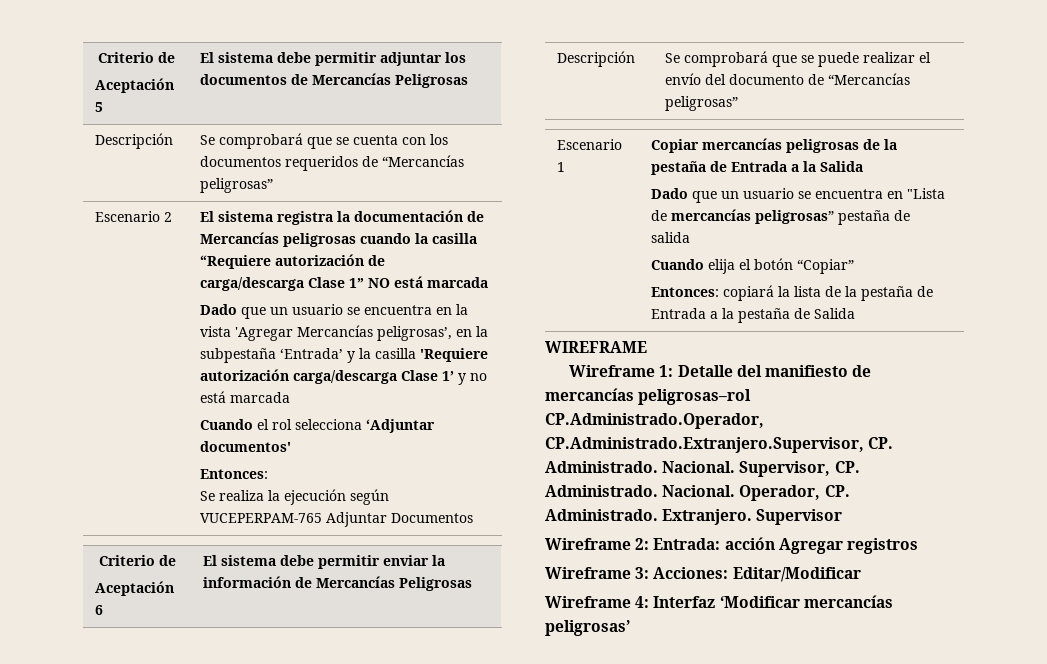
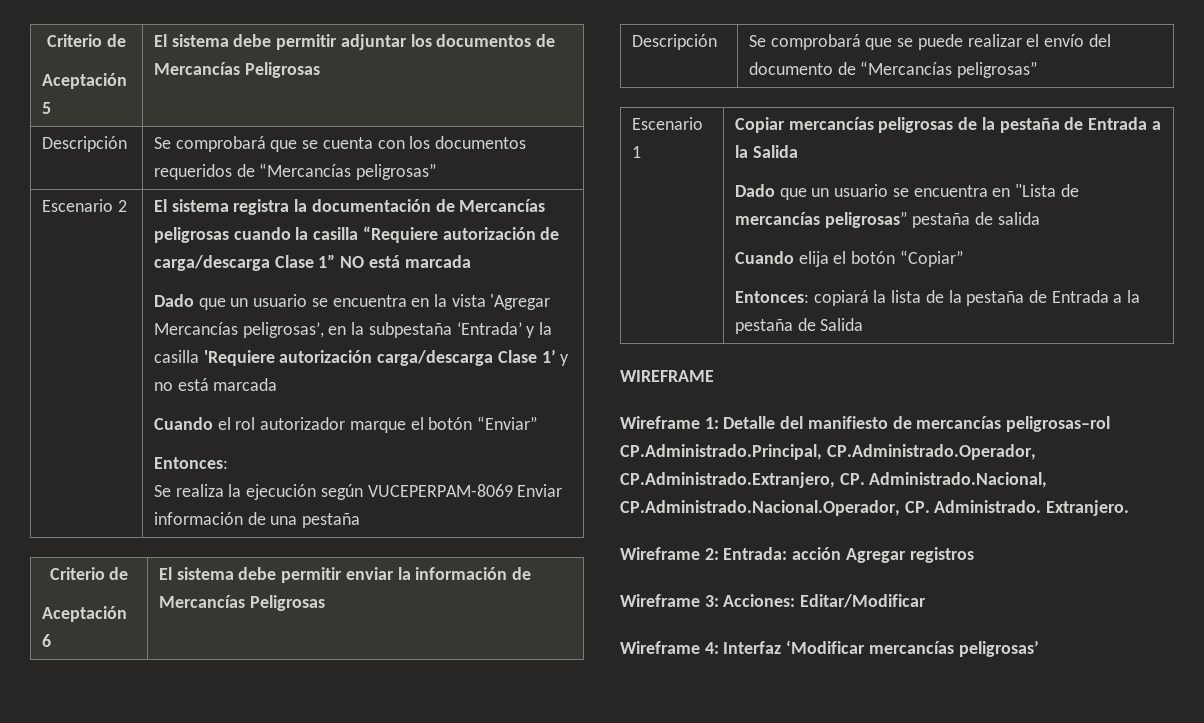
[295,419,436,433] [200,441,292,452] selecciona ‘Adjuntar documentos' -> [260,416,538,433] autorizador marque el botón “Enviar”
[200,512,474,527] VUCEPERPAM-765 Adjuntar Documentos -> [367,484,563,497] [153,512,361,528] VUCEPERPAM-8069 Enviar información de una pestaña
[545,413,764,429] [545,437,894,453] [545,461,860,477] [545,485,821,501] CP.Administrado.Operador, CP.Administrado.Extranjero.Supervisor, CP. Administrado. Nacional. Supervisor, CP. Administrado. Nacional. Operador, -> [620,444,1036,460] [620,472,1048,488] [620,500,900,516] CP.Administrado.Principal, CP.Administrado.Operador, CP.Administrado.Extranjero, CP. Administrado.Nacional, CP.Administrado.Nacional.Operador,
[756,509,843,525] Supervisor -> (1130, 508) none

